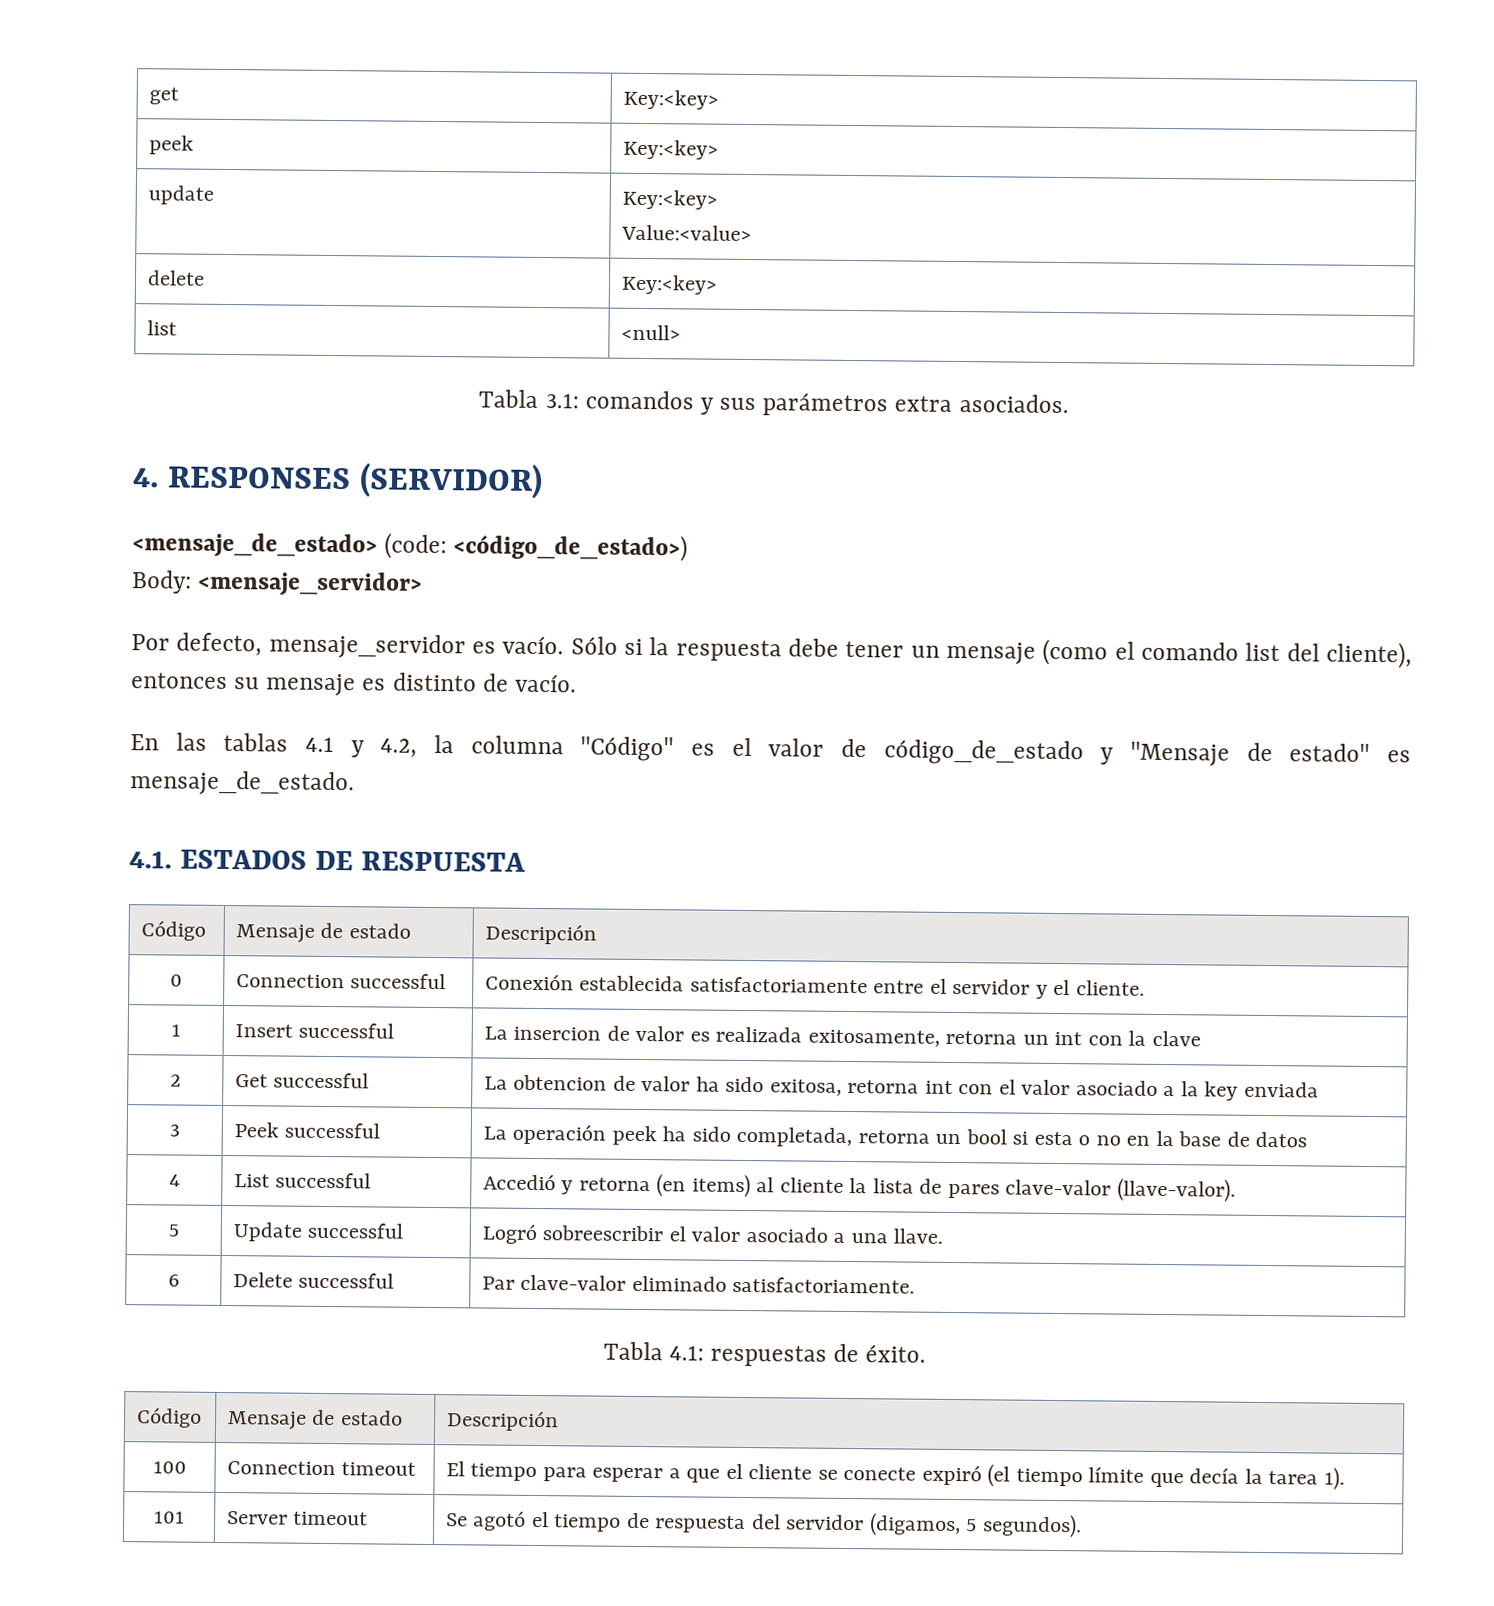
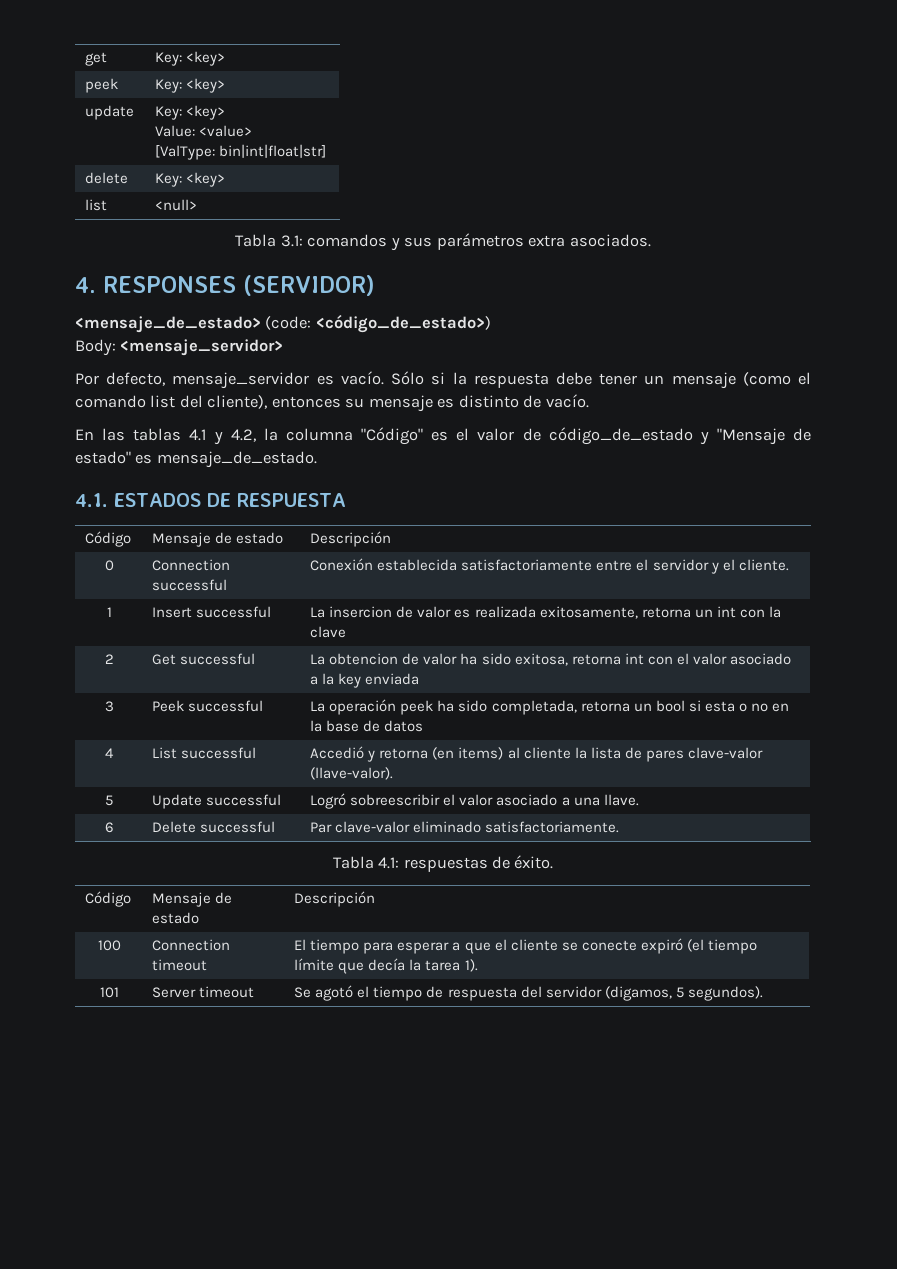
[622,89,719,110] Key:<key> -> [155,51,226,66] Key: <key>
[622,139,719,160] Key:<key> -> [155,78,226,93] Key: <key>
[621,189,718,210] [620,224,752,242] Key:<key> // Value:<value> -> [155,105,226,120] [155,125,253,137] [155,144,327,160] Key: <key> // Value: <value> // [ValType: bin|int|float|str]
[620,274,718,295] Key:<key> -> [155,172,226,187] Key: <key>

